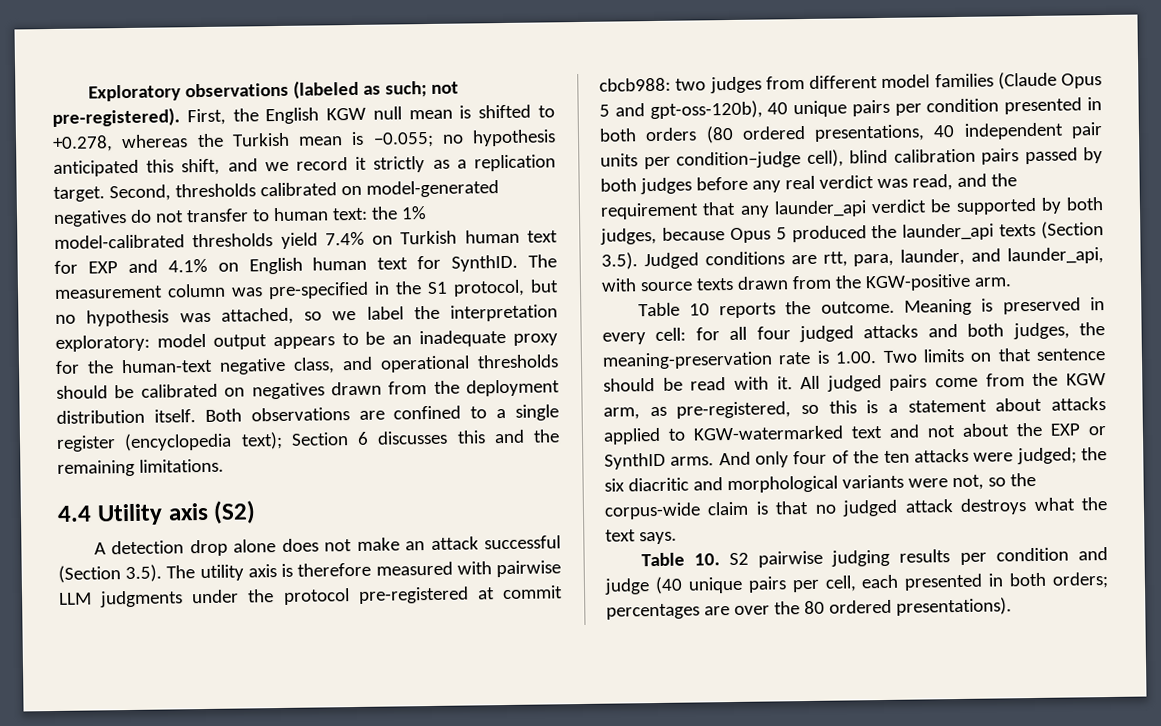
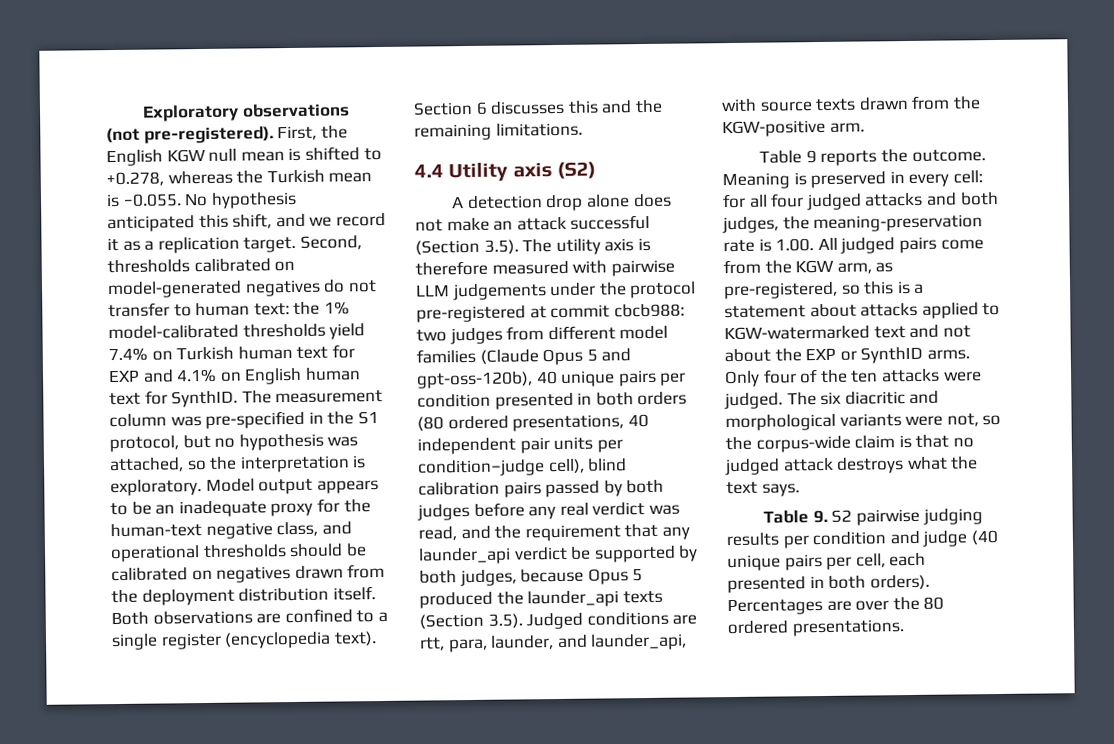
[292,79,459,99] (labeled as such; not -> [106,127,140,144] (not
[372,131,464,148] −0.055; no -> [122,192,209,207] −0.055. No
[373,156,426,173] strictly -> (119, 244) none
[332,304,558,322] [55,333,206,352] we label the interpretation exploratory: model -> [209,455,367,473] [110,478,255,497] the interpretation is exploratory. Model
[240,431,283,450] text); -> [333,631,377,647] text).
[99,590,184,608] judgments -> [451,283,547,301] judgements
[688,303,710,316] 10 -> [805,150,817,164] 9
[882,348,1106,363] [603,376,793,392] Two limits on that sentence should be read with it. -> (815, 245) none
[718,451,790,468] And only -> [725,370,760,388] Only
[1016,447,1107,465] judged; the -> [724,392,817,410] judged. The
[693,553,720,566] 10. -> [812,509,828,524] 9.
[1052,572,1109,589] [606,603,700,620] orders; percentages -> [869,574,930,591] [727,598,823,616] orders). Percentages
[895,597,1012,616] presentations). -> [791,619,905,637] presentations.

